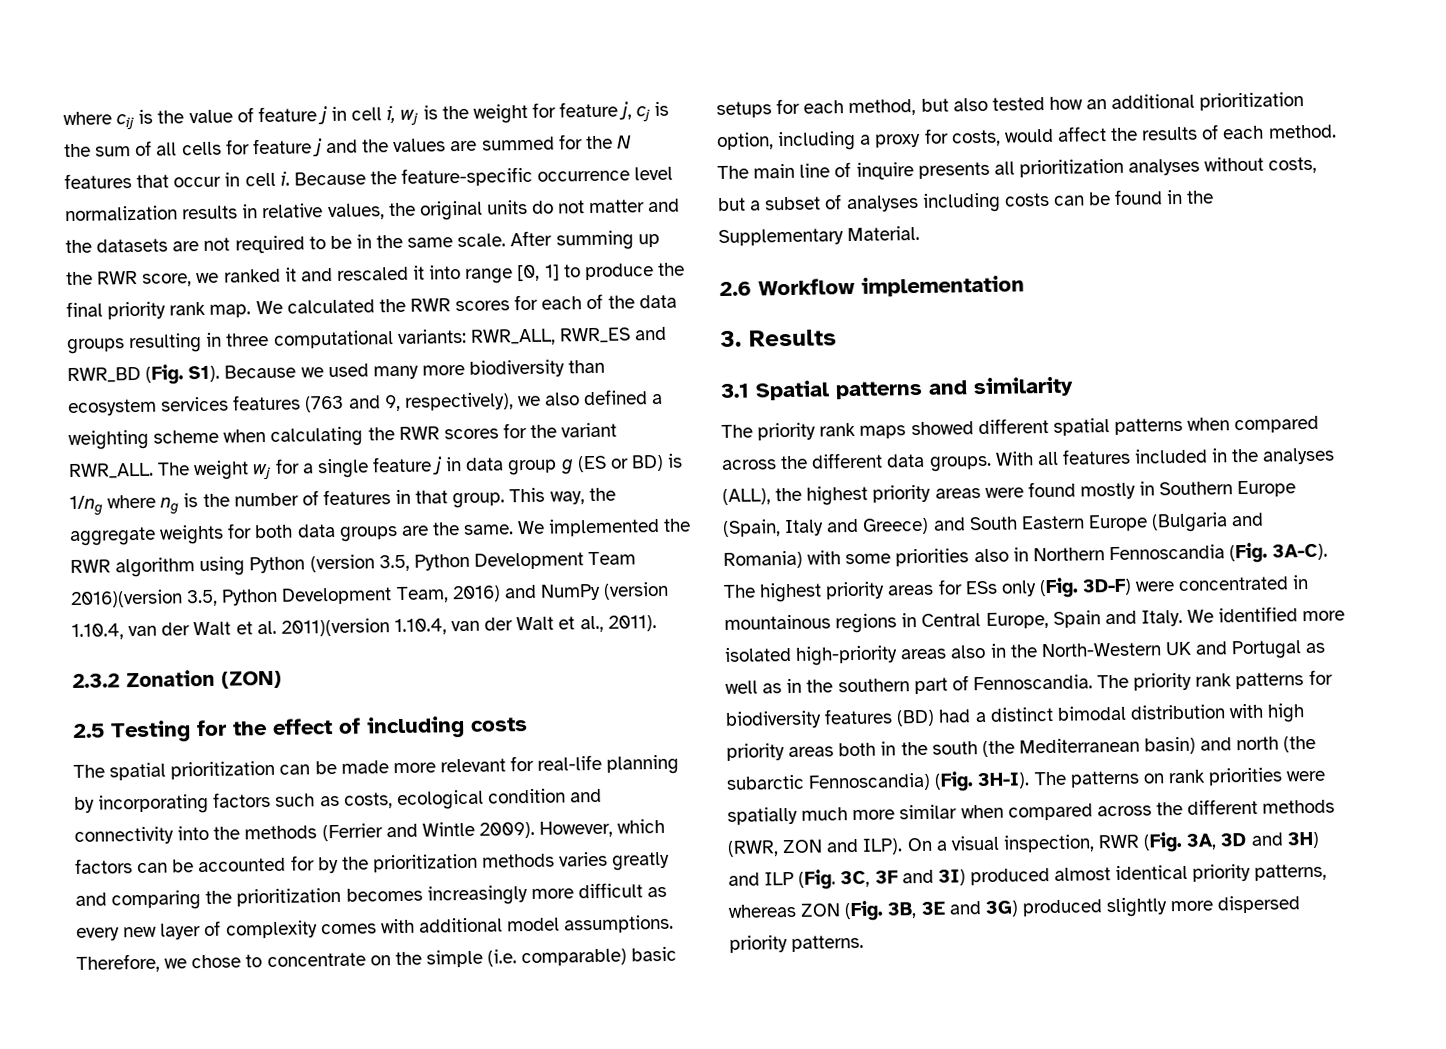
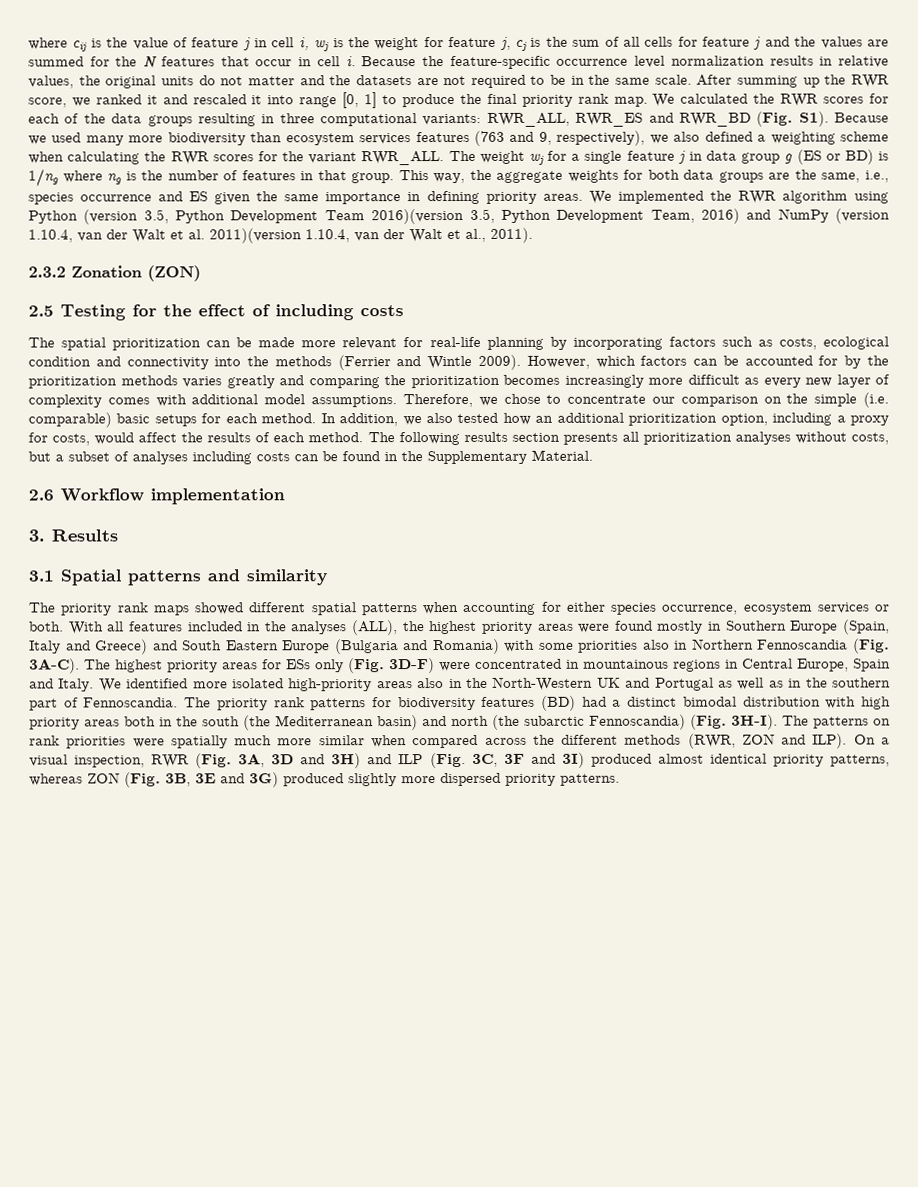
[463,524,515,535] same. -> [821,170,889,183] [28,190,583,205] same, i.e., species occurrence and ES given the same importance in defining priority areas.
(366, 960) none -> [651,394,759,407] our comparison
[848,98,949,117] method, but -> [261,413,422,427] method. In addition, we
[753,161,914,180] main line of inquire -> [398,431,560,446] following results section
[1234,415,1320,434] [722,452,992,472] compared across the different data groups. -> [463,601,890,615] [29,621,64,632] accounting for either species occurrence, ecosystem services or both.

